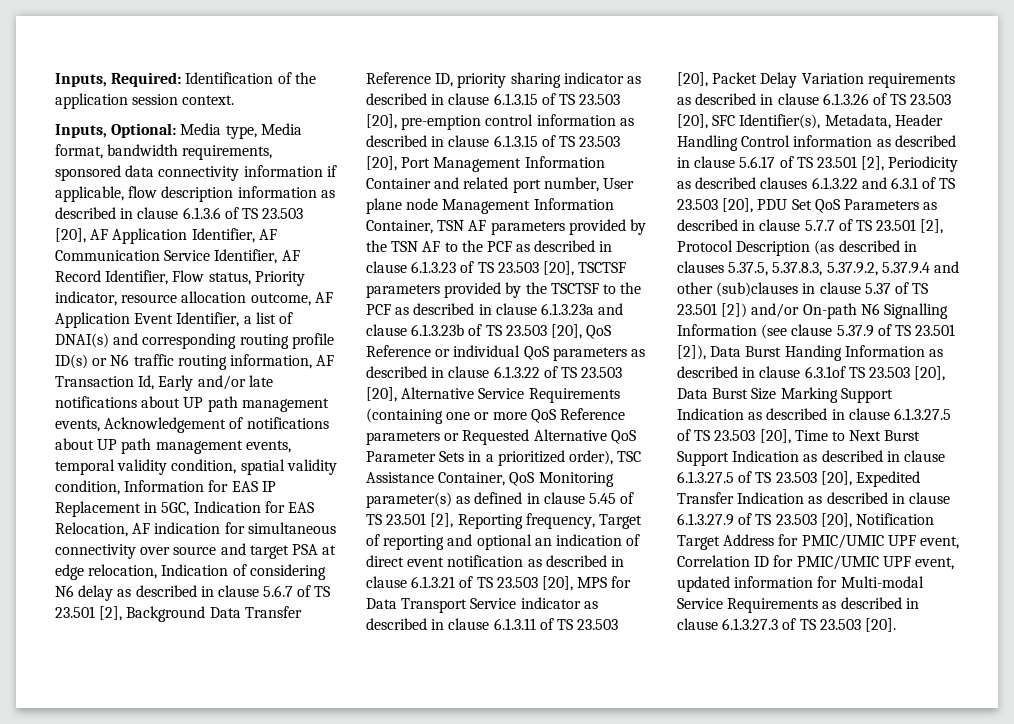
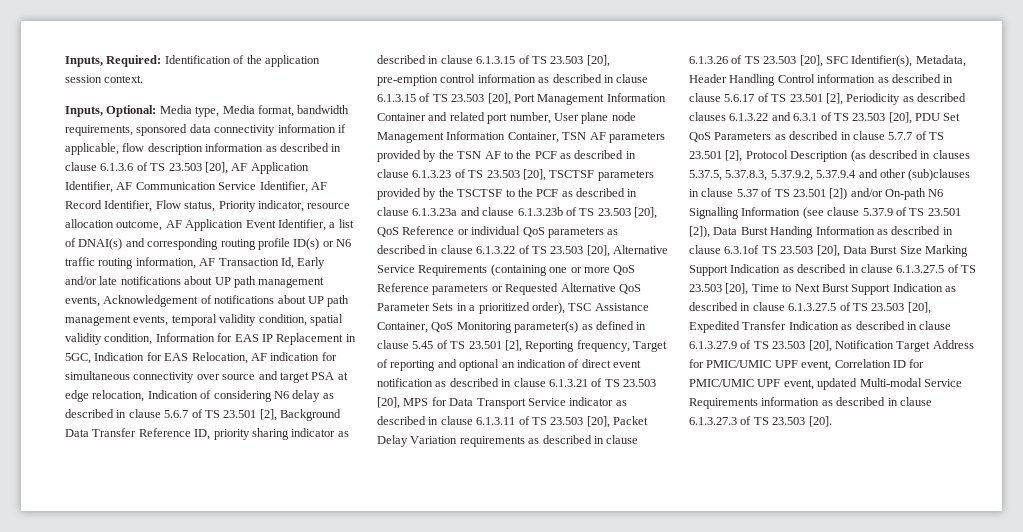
[734,576,838,588] information for -> (858, 384) none
(819, 605) none -> [761,397,820,406] information

